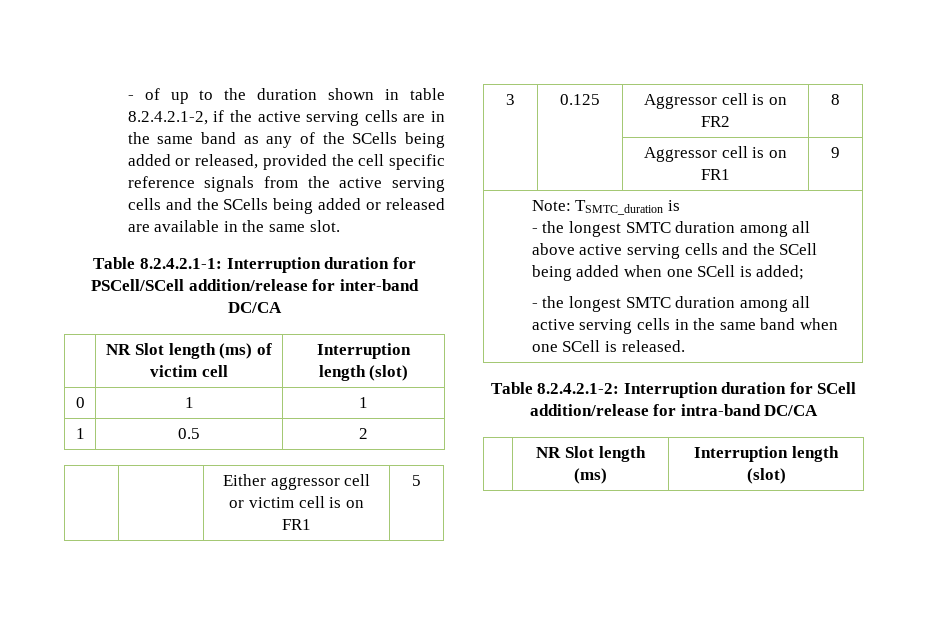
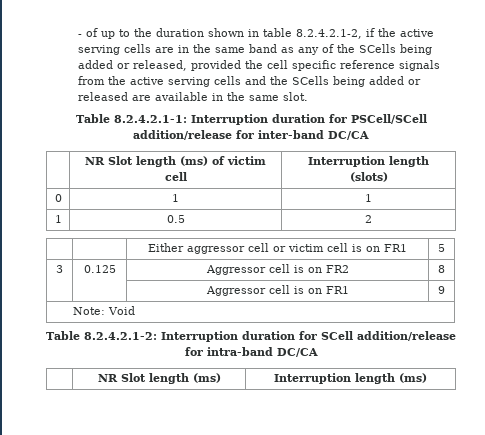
[369,365,409,381] (slot) -> [349,172,388,182] (slots)
[575,200,680,215] [531,221,811,237] [531,243,818,259] [531,265,805,281] [531,296,811,312] [531,318,838,334] [531,340,685,352] TSMTC_duration is // - the longest SMTC duration among all above active serving cells and the SCell being added when one SCell is added; // - the longest SMTC duration among all active serving cells in the same band when one SCell is released. -> [107,306,135,315] Void
[746,468,786,484] (slot) -> [399,373,427,383] (ms)

